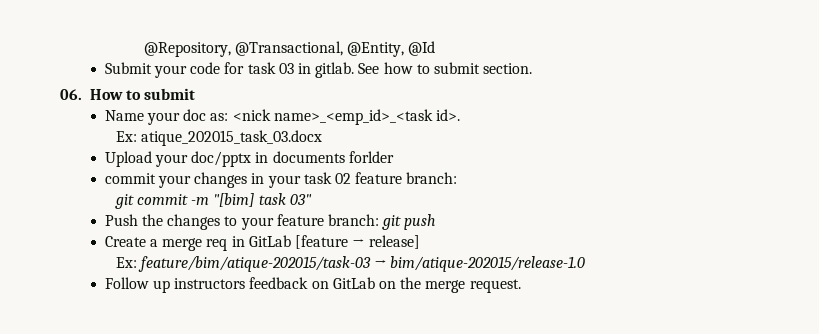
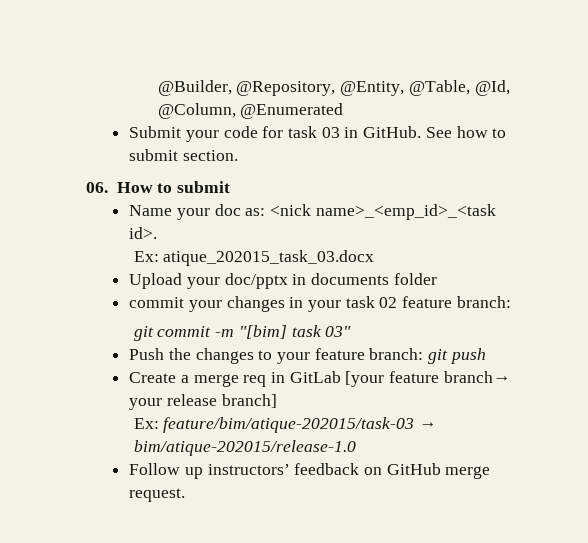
[143,41,436,57] @Repository, @Transactional, @Entity, @Id -> [157,80,510,96] [157,103,344,119] @Builder, @Repository, @Entity, @Table, @Id, @Column, @Enumerated
[315,62,355,78] gitlab. -> [363,126,422,138] GitHub.
[348,151,394,163] forlder -> [393,273,437,285] folder
[294,235,421,249] [feature → release] -> [345,371,511,387] [129,394,277,410] [your feature branch→ your release branch]
[174,278,246,289] instructors -> [207,464,290,475] instructors’
[332,277,422,289] GitLab on the -> [386,463,441,475] GitHub

